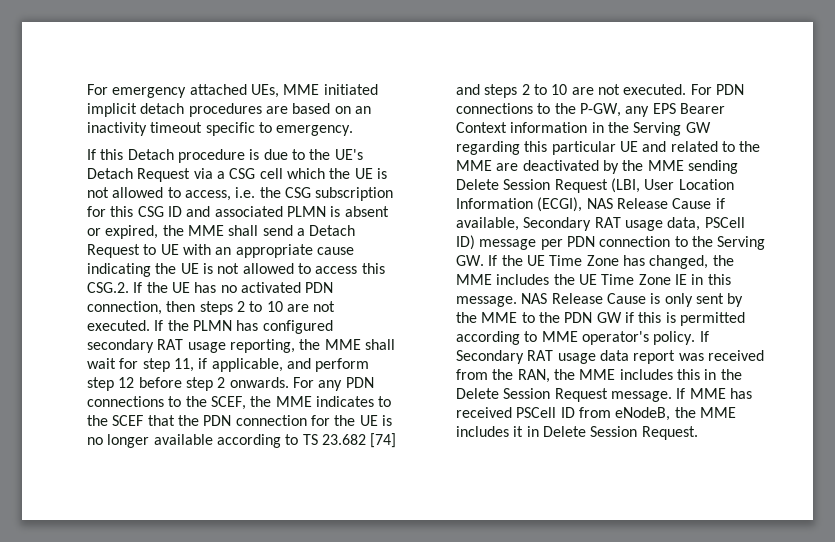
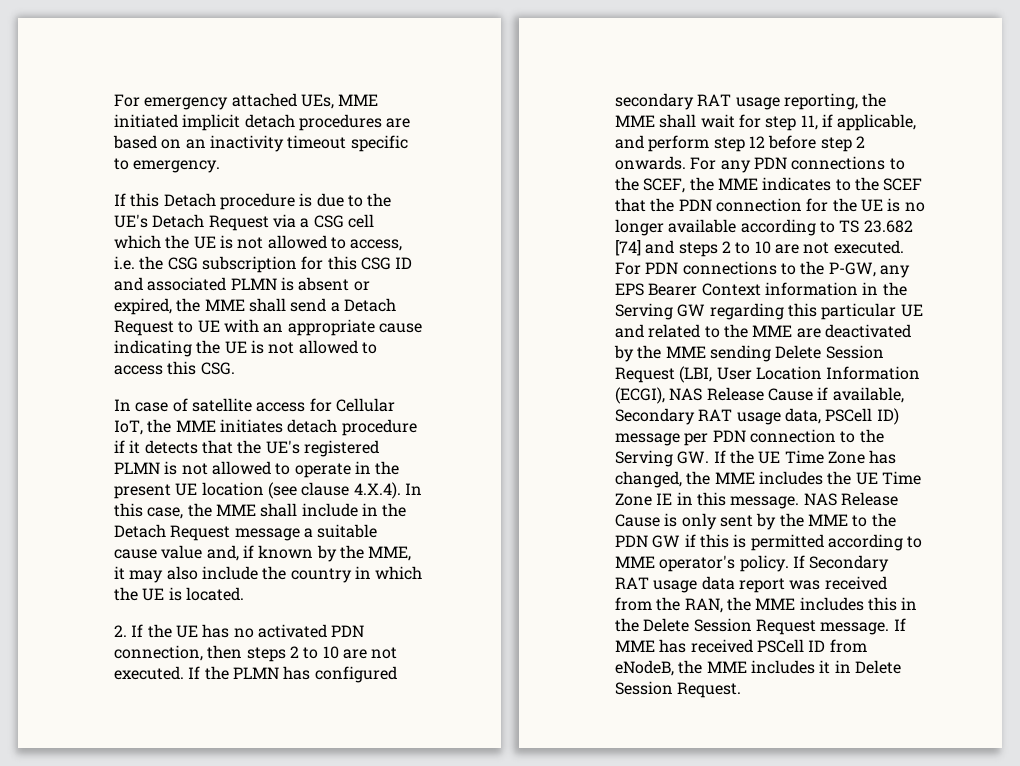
[86,282,129,293] CSG.2. -> [200,362,235,375] [113,398,395,412] [113,419,417,436] [113,440,379,457] [113,461,400,478] [113,482,422,499] [113,503,407,519] [113,524,378,541] [113,545,412,562] [113,566,423,583] [113,587,244,601] [113,625,127,637] CSG. // In case of satellite access for Cellular IoT, the MME initiates detach procedure if it detects that the UE's registered PLMN is not allowed to operate in the present UE location (see clause 4.X.4). In this case, the MME shall include in the Detach Request message a suitable cause value and, if known by the MME, it may also include the country in which the UE is located. // 2.

